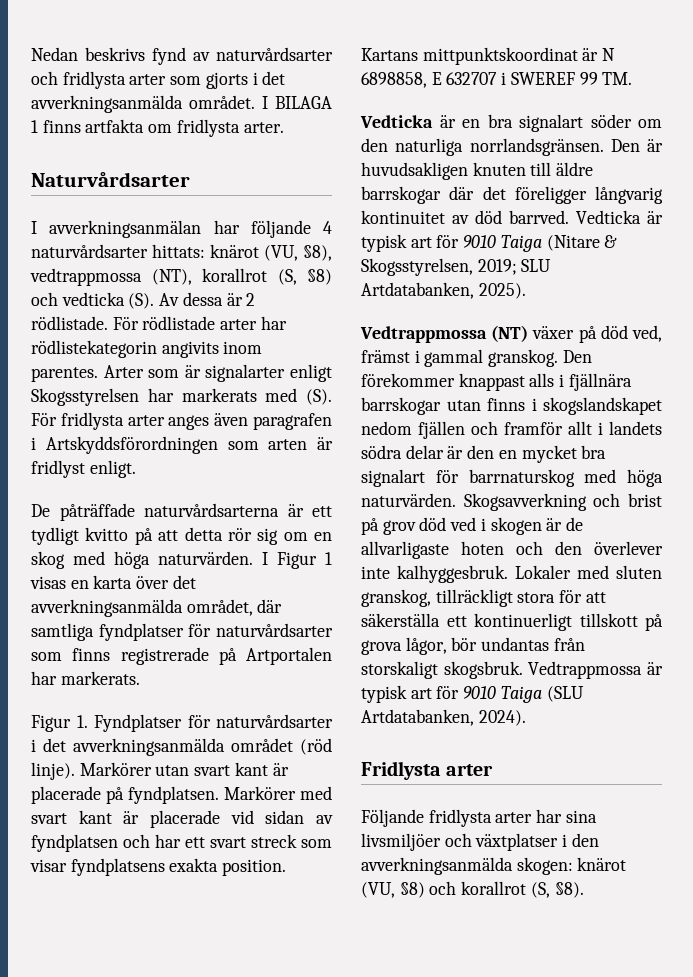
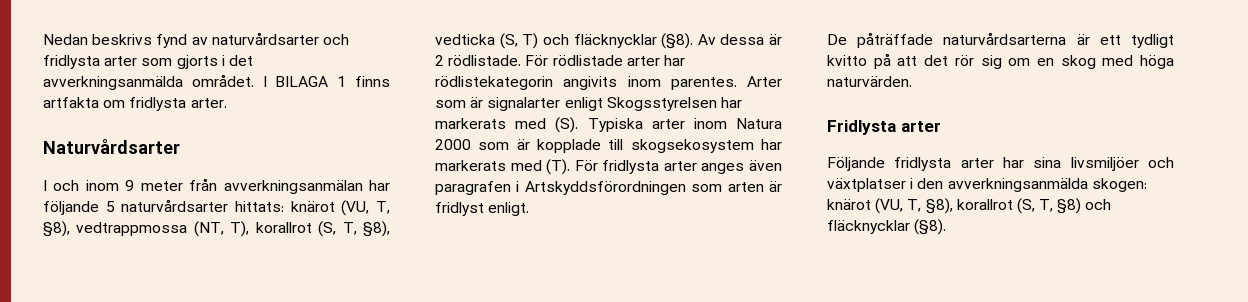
(37, 227) none -> [53,178,218,191] och inom 9 meter från
[323,221,332,234] 4 -> [105,201,115,212] 5
(298, 253) none -> [376,201,390,214] T,
[151,268,332,285] [31,292,155,309] (NT), korallrot (S, §8) och vedticka (S). -> [193,221,390,237] [435,33,694,49] (NT, T), korallrot (S, T, §8), vedticka (S, T) och fläcknycklar (§8).
(332, 397) none -> [587,118,782,132] [435,139,782,153] [435,159,571,175] Typiska arter inom Natura 2000 som är kopplade till skogsekosystem har markerats med (T).
[184,527,223,541] detta -> [924,55,949,66] det
[262,552,332,569] [30,575,196,589] [31,599,283,617] [31,623,333,641] [31,647,332,665] [31,671,140,685] [31,714,333,732] [31,738,332,756] [31,762,289,780] [31,786,332,804] [31,810,333,828] [31,834,332,852] [30,858,287,876] [361,47,616,65] [361,72,633,88] [360,114,662,132] [361,138,663,156] [361,162,594,180] [361,186,663,204] [361,210,663,224] [361,234,618,252] [361,258,552,276] [361,282,526,299] [360,325,662,343] [361,349,592,367] [361,373,632,391] [361,397,662,415] [361,421,662,439] [361,445,607,463] [361,469,663,487] [361,493,662,511] [361,517,584,535] [361,541,663,559] [361,565,662,583] [361,589,606,607] [361,613,663,631] [361,637,585,655] [361,661,663,679] [361,685,584,703] [361,709,526,726] I Figur 1 visas en karta över det avverkningsanmälda området, där samtliga fyndplatser för naturvårdsarter som finns registrerade på Artportalen har markerats. // Figur 1. Fyndplatser för naturvårdsarter i det avverkningsanmälda området (röd linje). Markörer utan svart kant är placerade på fyndplatsen. Markörer med svart kant är placerade vid sidan av fyndplatsen och har ett svart streck som visar fyndplatsens exakta position. Kartans mittpunktskoordinat är N 6898858, E 632707 i SWEREF 99 TM. // Vedticka är en bra signalart söder om den naturliga norrlandsgränsen. Den är huvudsakligen knuten till äldre barrskogar där det föreligger långvarig kontinuitet av död barrved. Vedticka är typisk art för 9010 Taiga (Nitare & Skogsstyrelsen, 2019; SLU Artdatabanken, 2025). // Vedtrappmossa (NT) växer på död ved, främst i gammal granskog. Den förekommer knappast alls i fjällnära barrskogar utan finns i skogslandskapet nedom fjällen och framför allt i landets södra delar är den en mycket bra signalart för barrnaturskog med höga naturvärden. Skogsavverkning och brist på grov död ved i skogen är de allvarligaste hoten och den överlever inte kalhyggesbruk. Lokaler med sluten granskog, tillräckligt stora för att säkerställa ett kontinuerligt tillskott på grova lågor, bör undantas från storskaligt skogsbruk. Vedtrappmossa är typisk art för 9010 Taiga (SLU Artdatabanken, 2024). -> (912, 81) none
[399,881,584,898] §8) och korallrot (S, §8). -> [907,198,1112,214] [827,219,947,235] T, §8), korallrot (S, T, §8) och fläcknycklar (§8).

